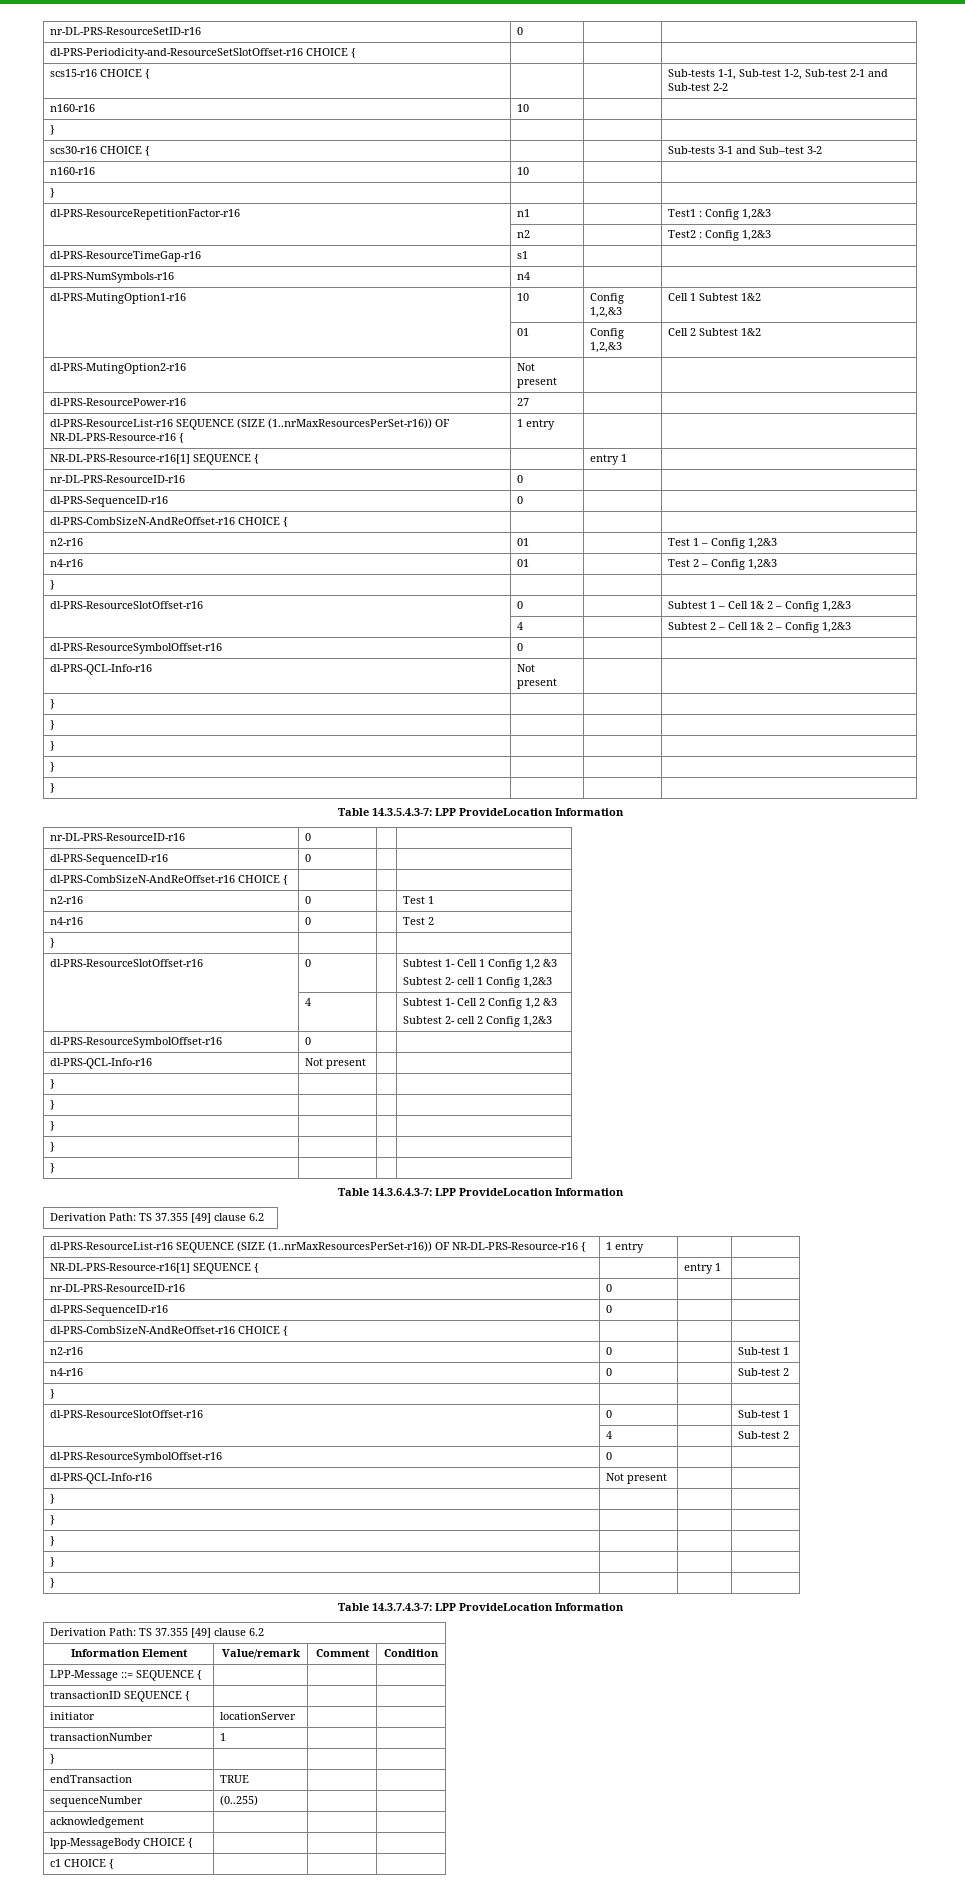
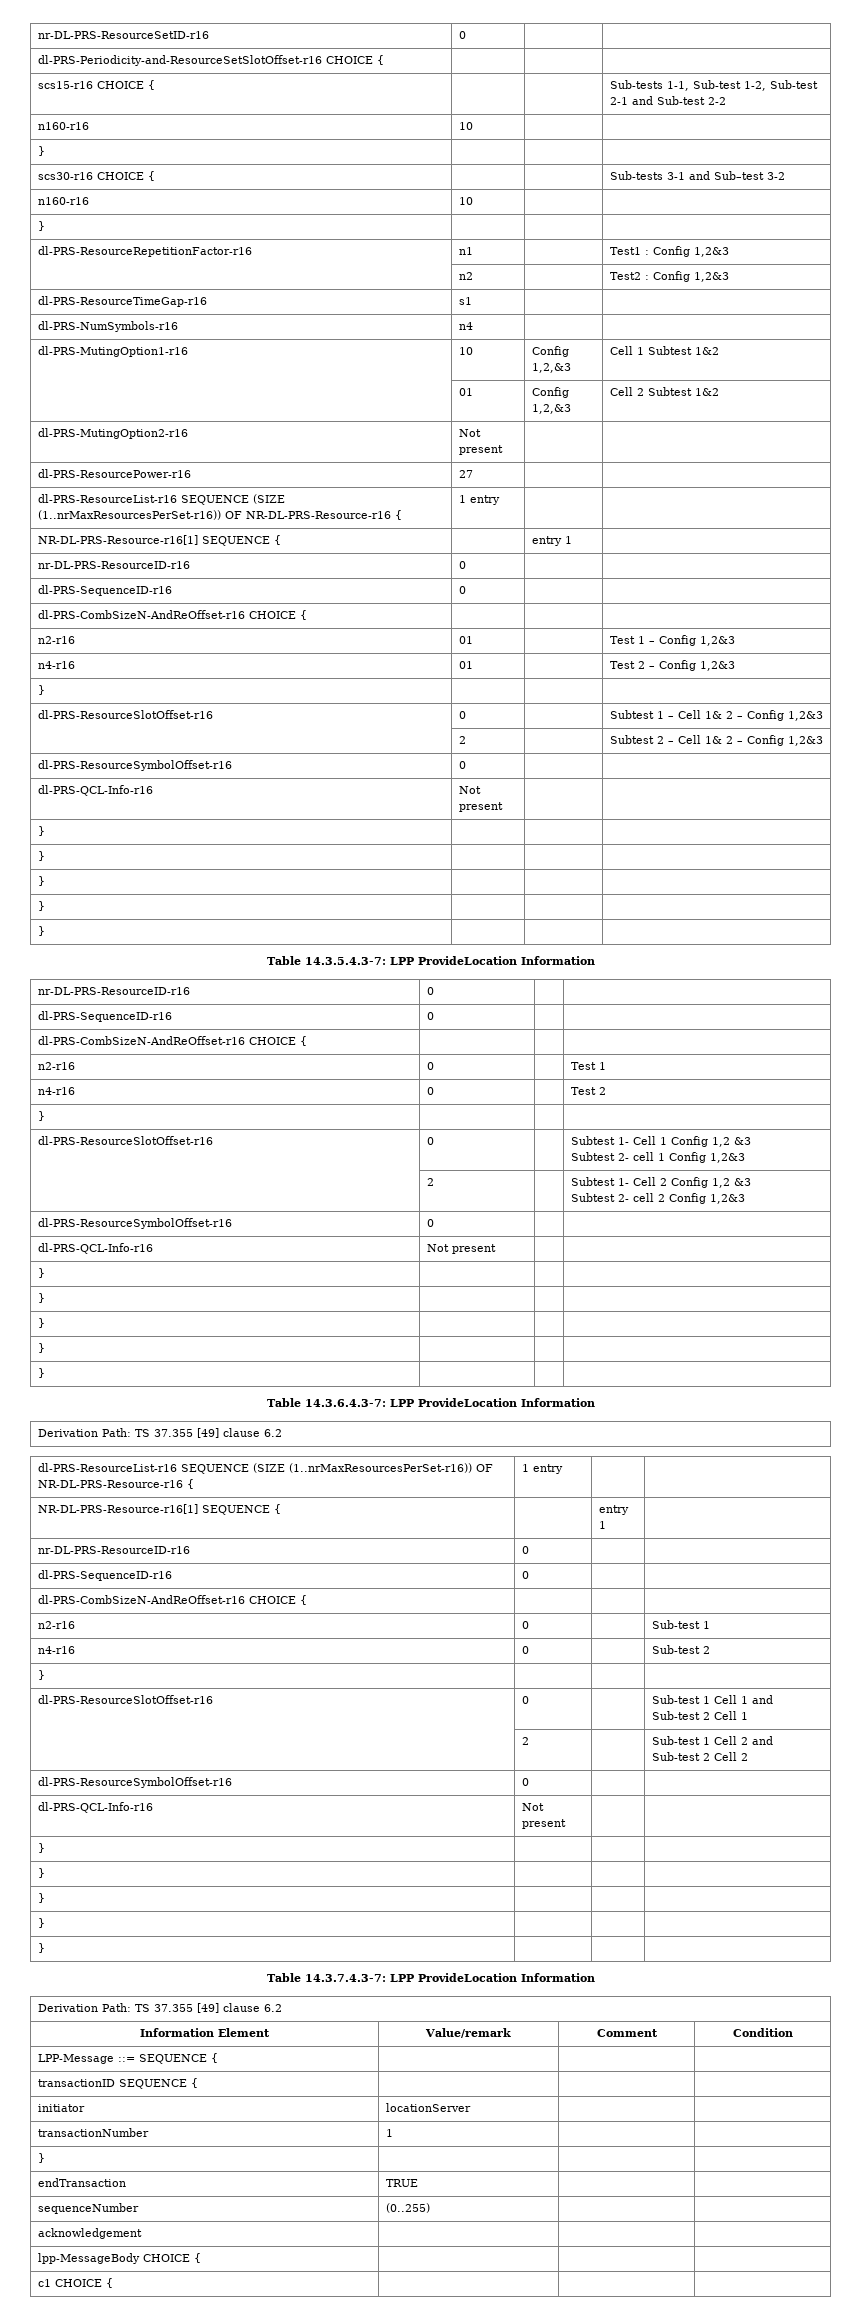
[517,622,524,630] 4 -> [458,736,466,744] 2
[305,998,312,1006] 4 -> [426,1178,434,1186] 2
[606,1431,613,1439] [738,1431,781,1439] // | 4 | | Sub-test -> [713,1695,773,1704] [651,1711,748,1720] [521,1737,529,1745] [651,1736,773,1745] [651,1752,737,1761] Cell 1 and Sub-test 2 Cell 1 // | 2 | | Sub-test 1 Cell 2 and Sub-test 2 Cell

